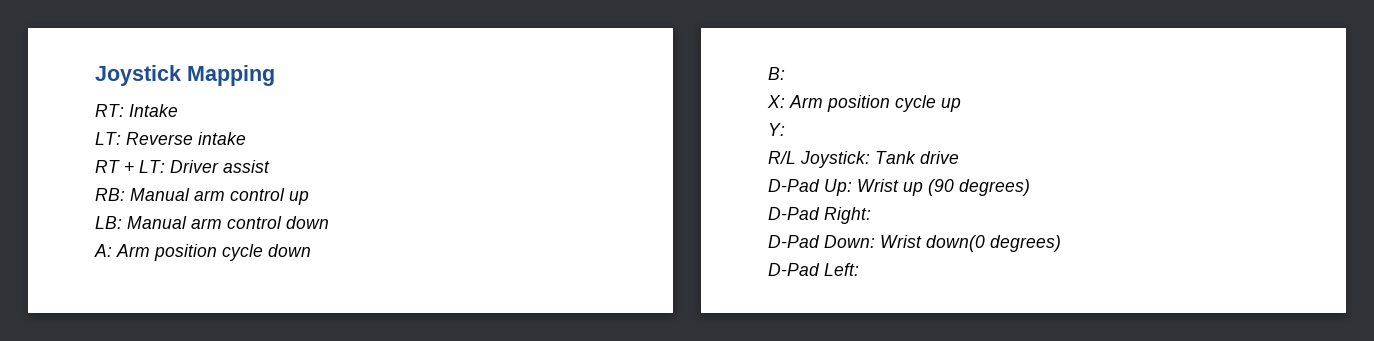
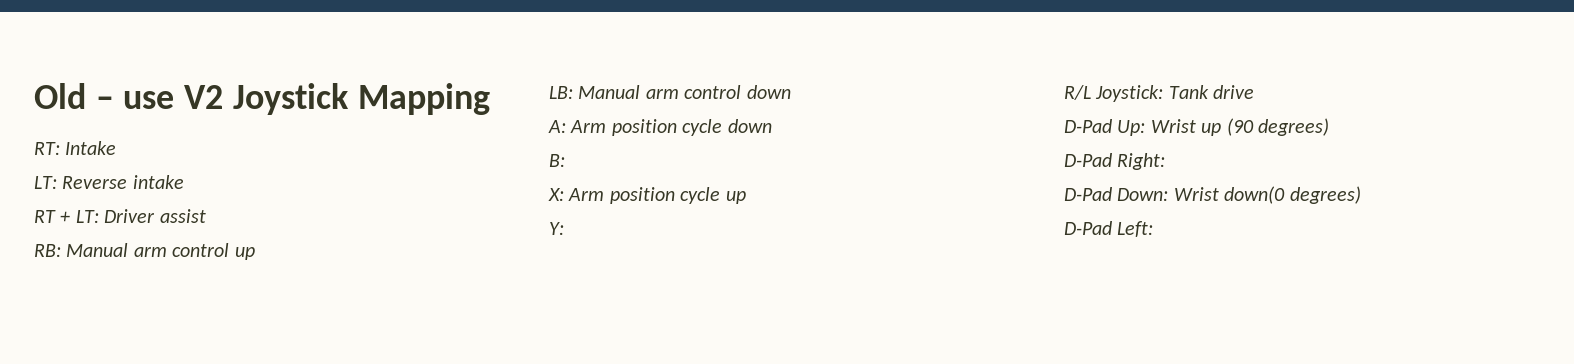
(95, 75) none -> [34,83,224,109] Old – use V2

